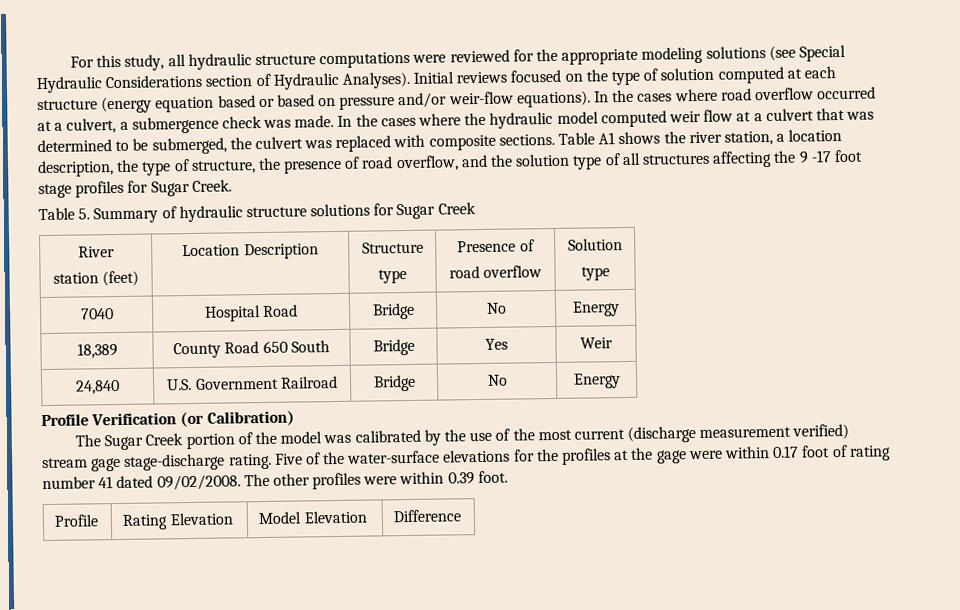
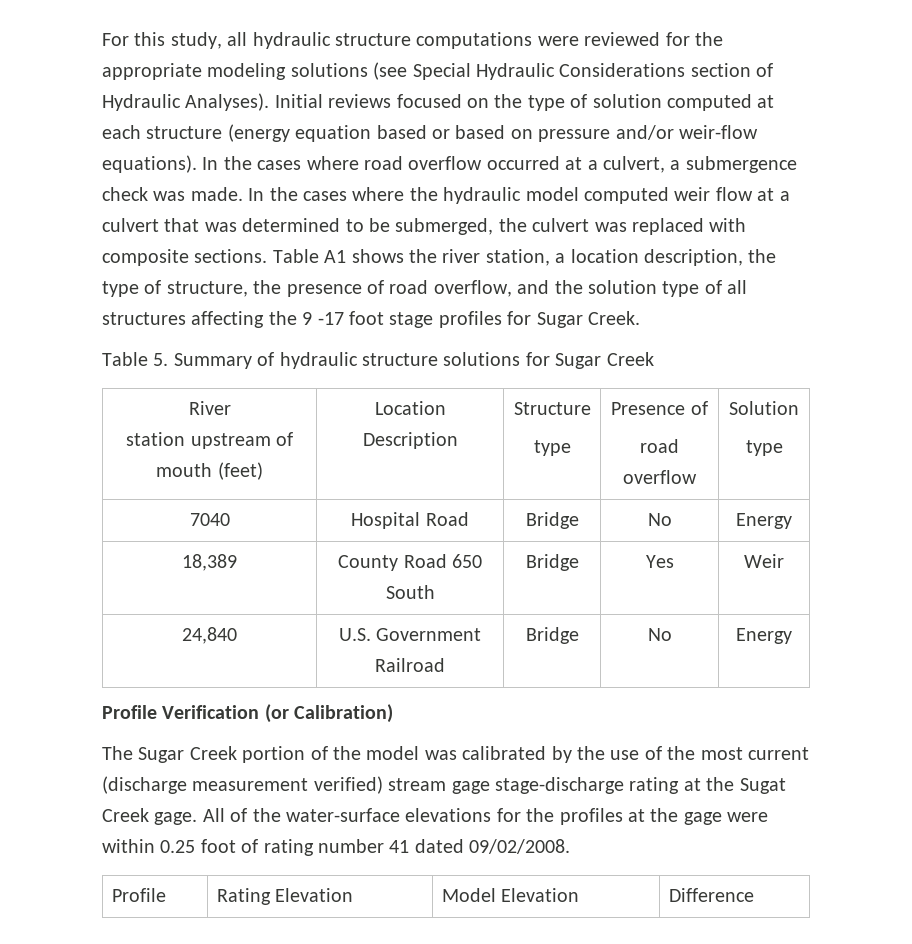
(99, 278) none -> [190,432,293,449] [156,463,213,477] upstream of mouth
[228,453,303,470] rating. Five -> [629,777,786,794] [102,808,225,825] rating at the Sugat Creek gage. All
[772,445,800,458] 0.17 -> [160,840,196,853] 0.25
[243,470,508,490] The other profiles were within 0.39 foot. -> (571, 846) none

